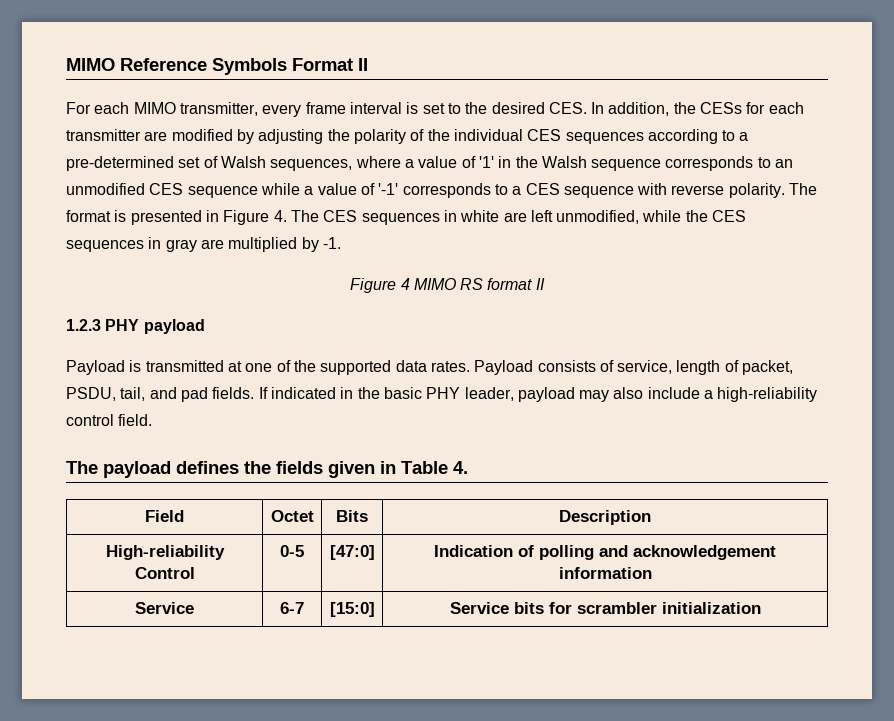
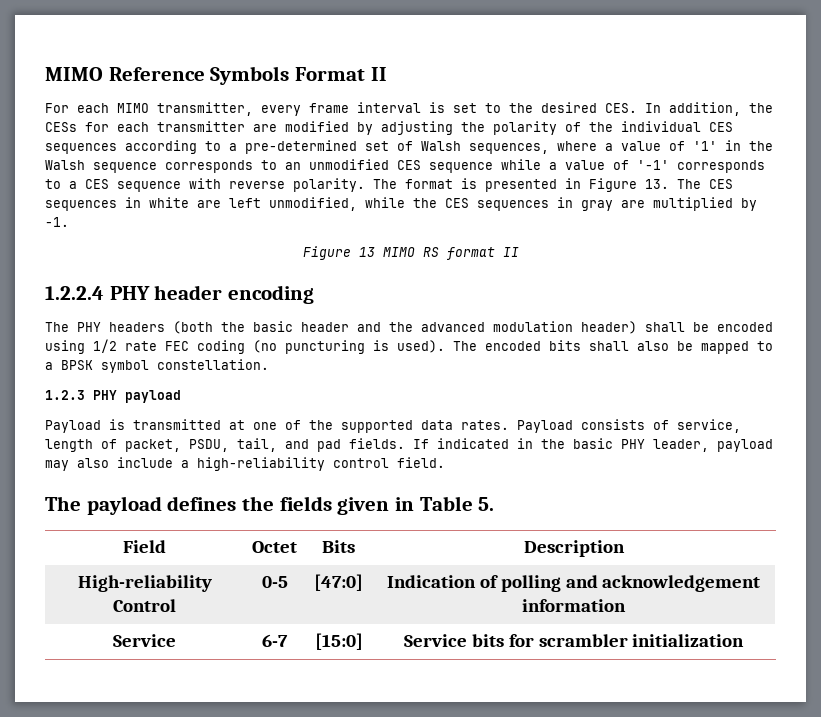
[273,210,287,222] 4. -> [645,179,669,189] 13.
[400,278,410,290] 4 -> [358,247,375,257] 13
(545, 284) none -> [45,285,315,304] [45,321,773,334] [45,339,773,354] [45,359,269,373] // 1.2.2.4 PHY header encoding // The PHY headers (both the basic header and the advanced modulation header) shall be encoded using 1/2 rate FEC coding (no puncturing is used). The encoded bits shall also be mapped to a BPSK symbol constellation.
[453,461,468,474] 4. -> [478,497,495,511] 5.

